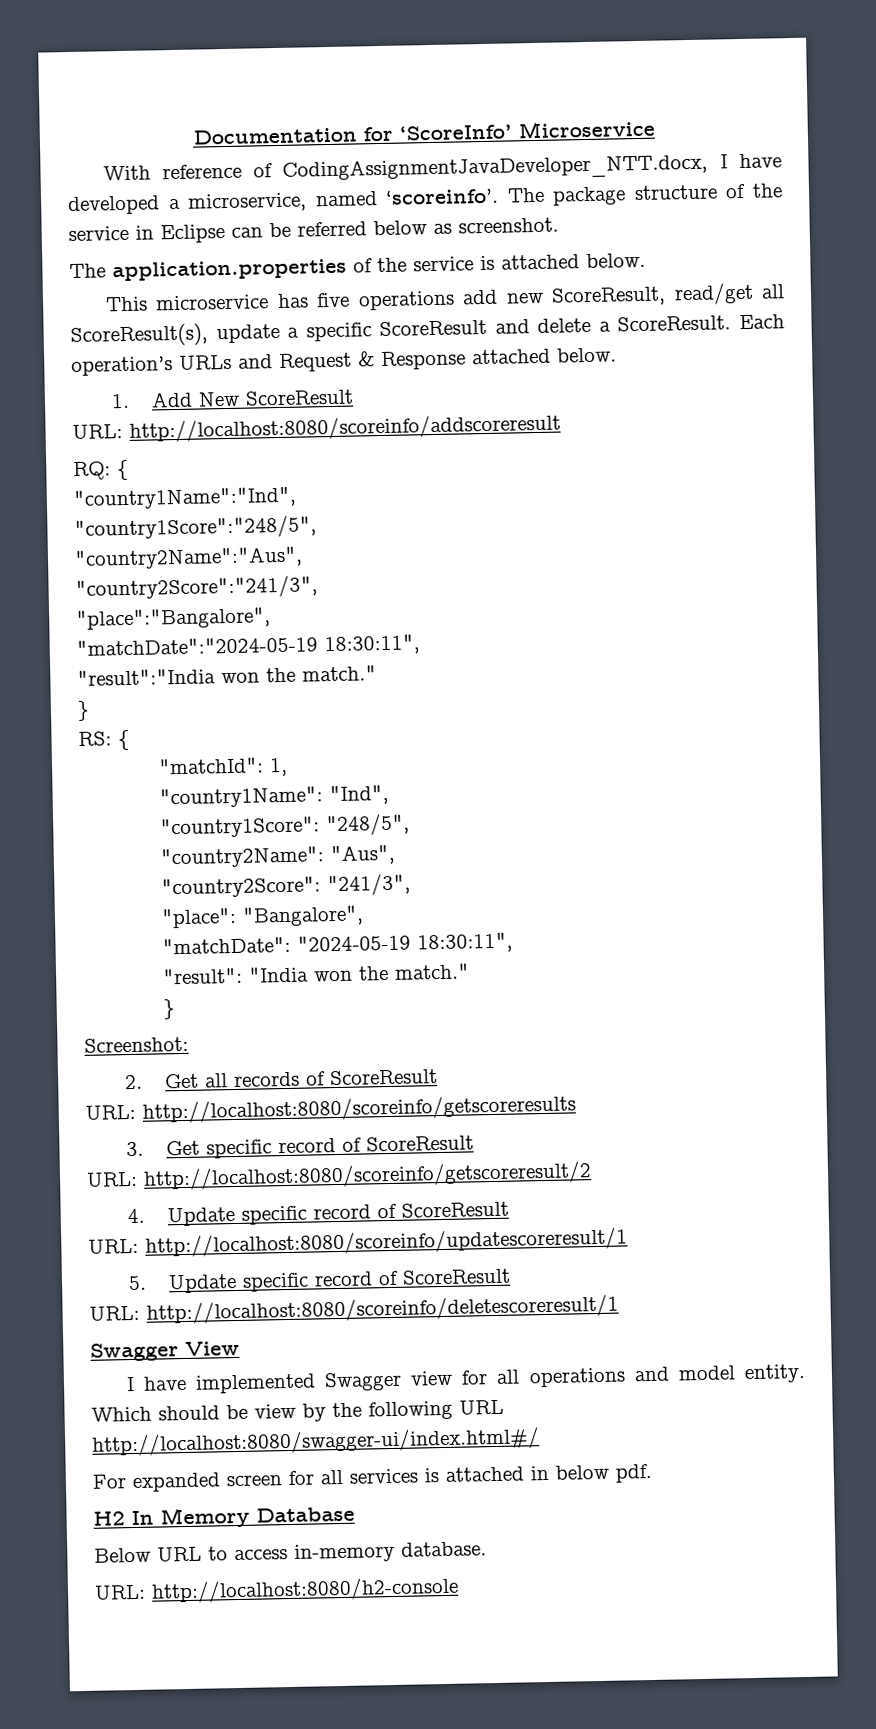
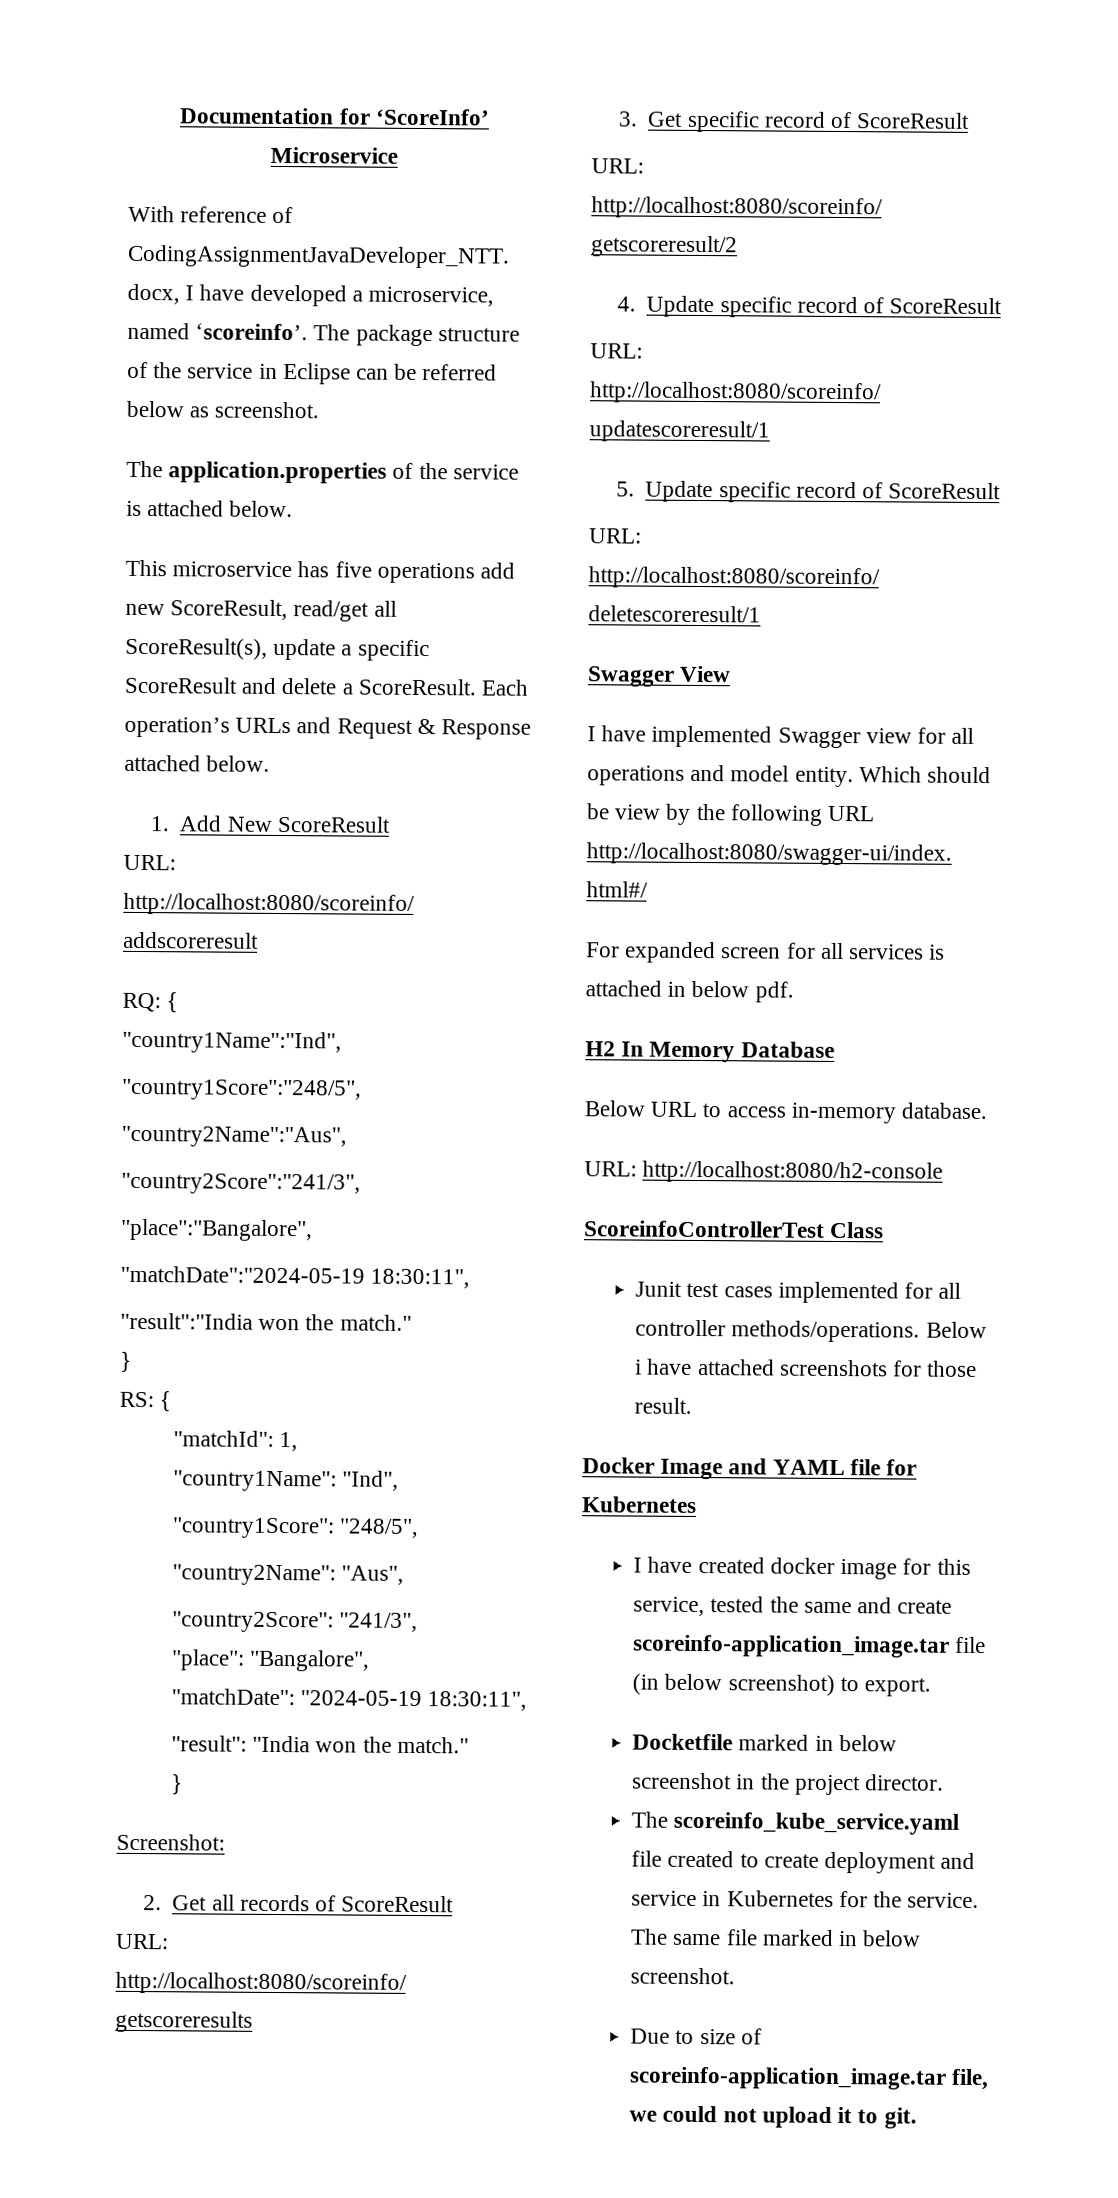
(459, 1590) none -> [584,1220,885,1239] [635,1281,962,1304] [635,1319,987,1343] [635,1358,978,1377] [634,1397,693,1414] [582,1457,918,1480] [582,1496,697,1513] [633,1556,971,1580] [633,1596,953,1617] [633,1634,987,1658] [632,1673,932,1697] [632,1733,897,1752] [632,1772,945,1796] [631,1811,960,1835] [631,1850,976,1874] [631,1890,980,1909] [630,1928,922,1947] [630,1967,736,1985] [630,2028,762,2045] [629,2066,990,2091] [629,2105,917,2129] // ScoreinfoControllerTest Class // Junit test cases implemented for all controller methods/operations. Below i have attached screenshots for those result. // Docker Image and YAML file for Kubernetes // I have created docker image for this service, tested the same and create scoreinfo-application_image.tar file (in below screenshot) to export. // Docketfile marked in below screenshot in the project director. // The scoreinfo_kube_service.yaml file created to create deployment and service in Kubernetes for the service. The same file marked in below screenshot. // Due to size of scoreinfo-application_image.tar file, we could not upload it to git.

